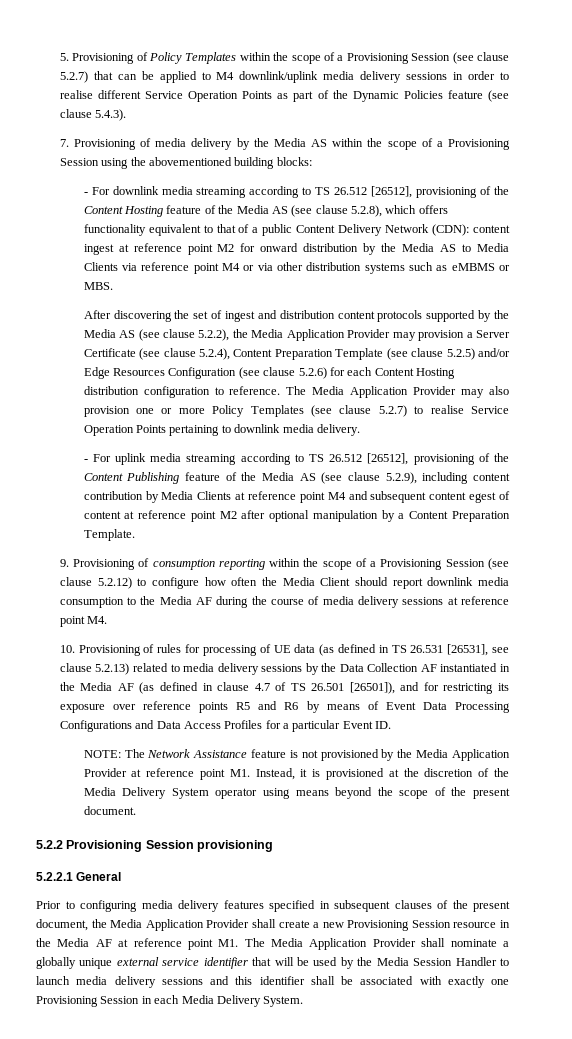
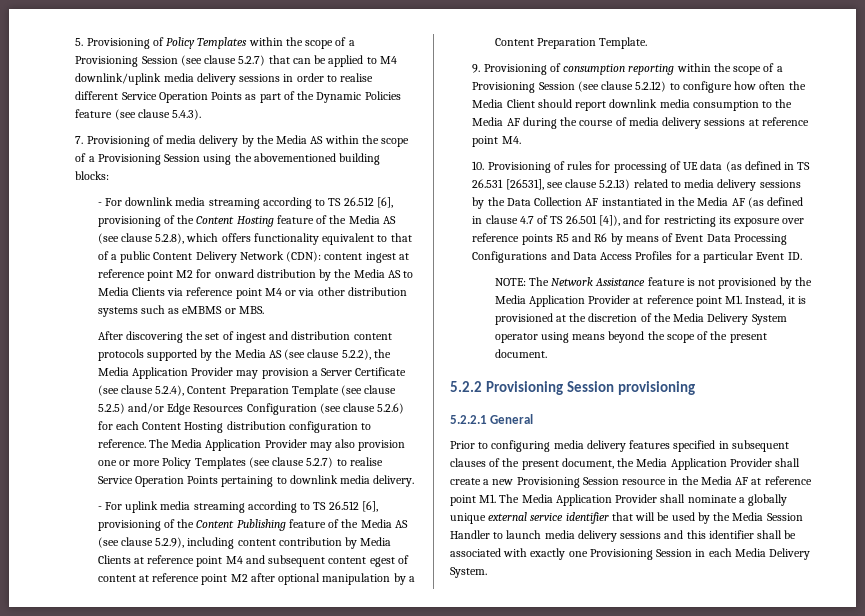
[371,186,413,198] [26512], -> [376,197,393,208] [6],
[367,453,409,465] [26512], -> [361,501,378,512] [6],
[349,682,395,694] [26501]), -> [598,215,620,226] [4]),

